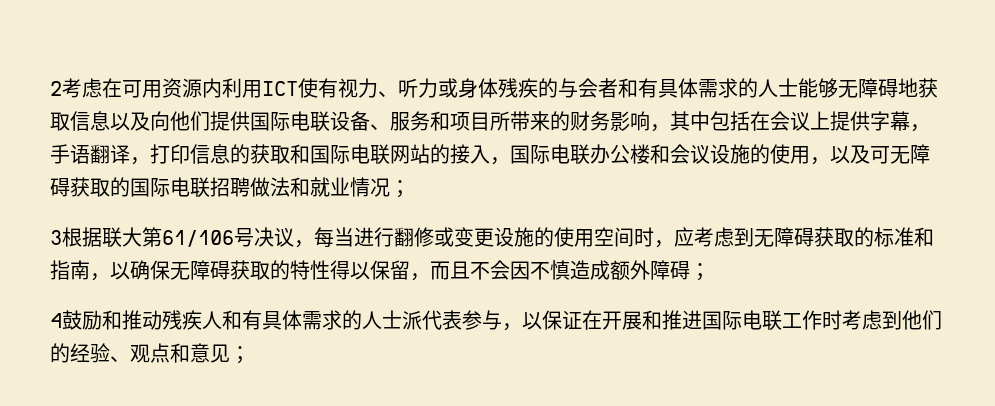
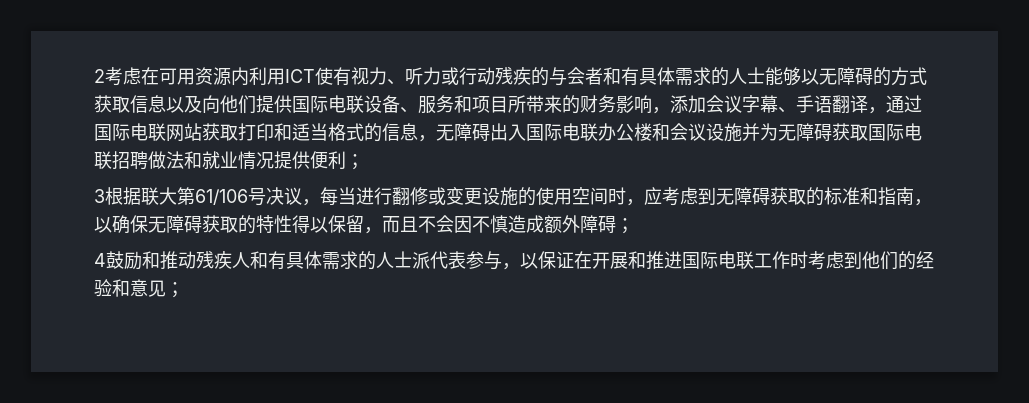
[458,78,498,98] 身体 -> [459,67,495,85] 行动
[838,78,918,98] 无障碍地 -> [801,67,927,86] 以无障碍的方式
[670,111,930,132] [50,144,510,165] 其中包括在会议上提供字幕，手语翻译，打印信息的获取和国际电联网站的接入， -> [670,95,922,114] [94,123,526,142] 添加会议字幕、手语翻译，通过国际电联网站获取打印和适当格式的信息，无障碍出入
[750,144,930,165] [50,177,130,197] 的使用，以及可无障碍获取的 -> [742,123,868,141] 并为无障碍获取
(390, 187) none -> [274,151,346,169] 提供便利
[110,343,170,363] 、观点 -> (112, 288) none

